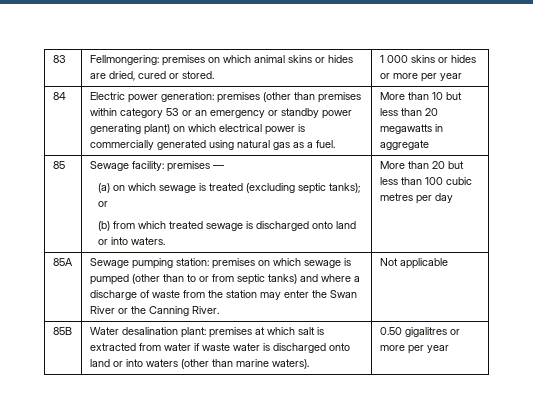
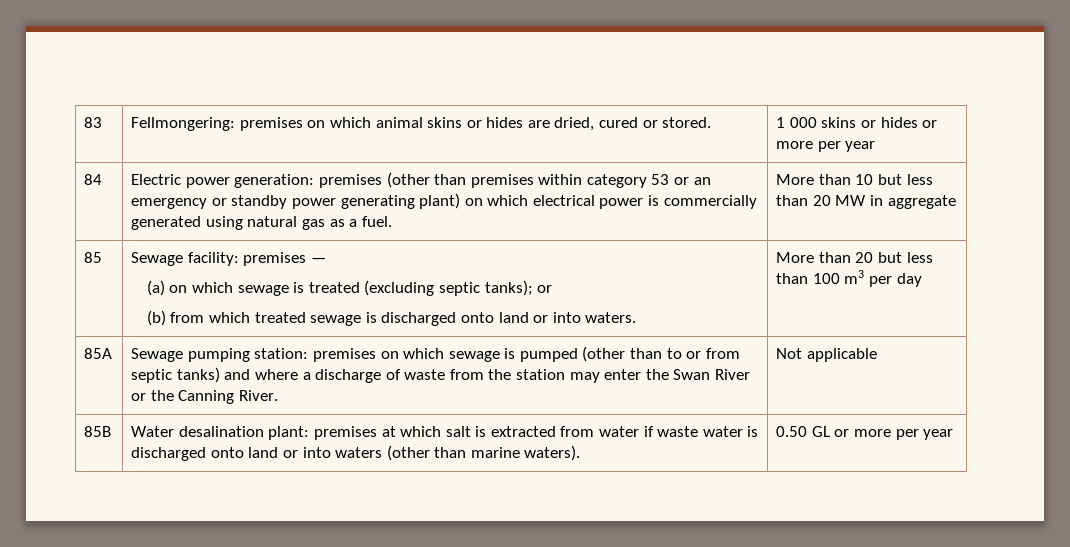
[379,124,432,134] megawatts -> [835,195,867,206] MW
[445,177,472,185] [379,193,413,201] cubic metres -> [844,270,865,284] m3
[404,327,447,337] gigalitres -> [811,426,830,437] GL

